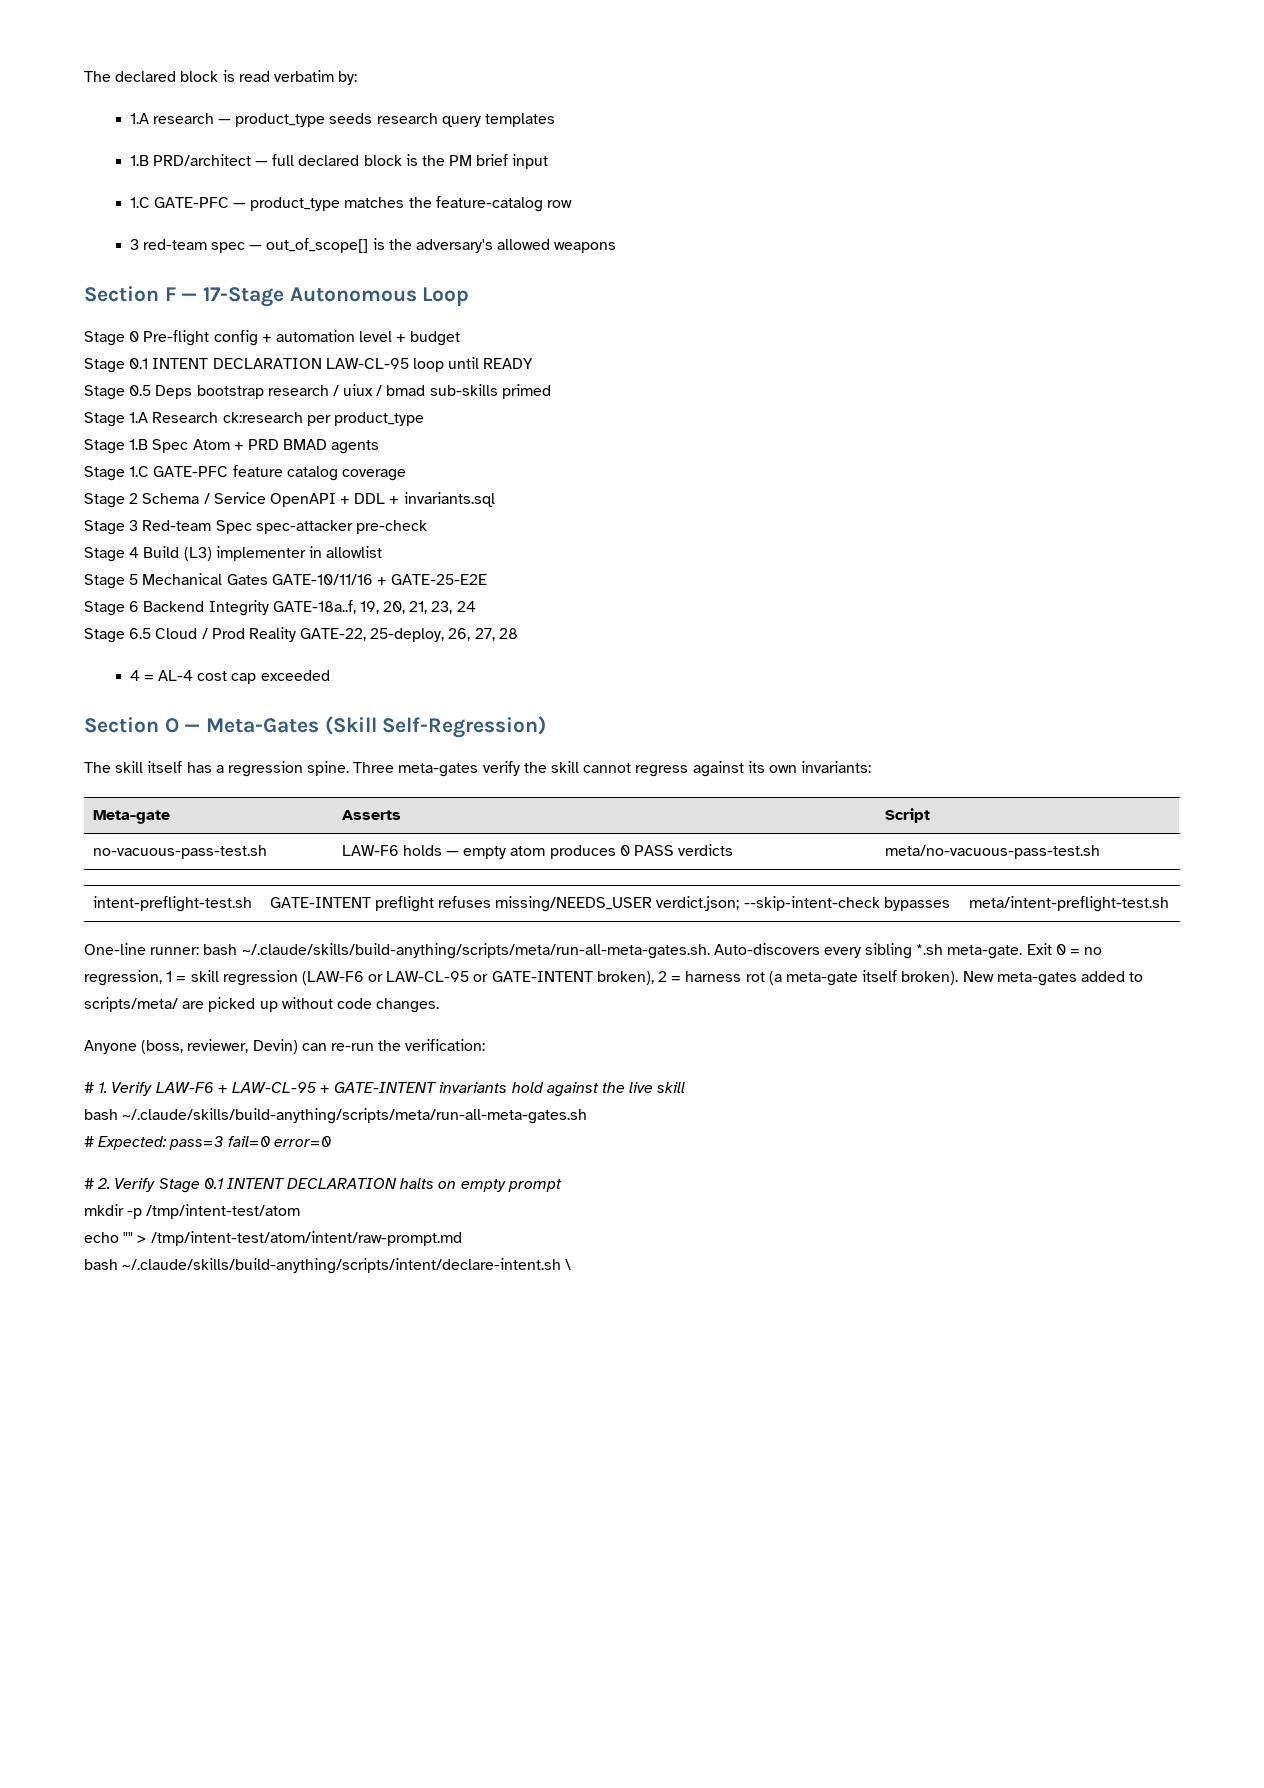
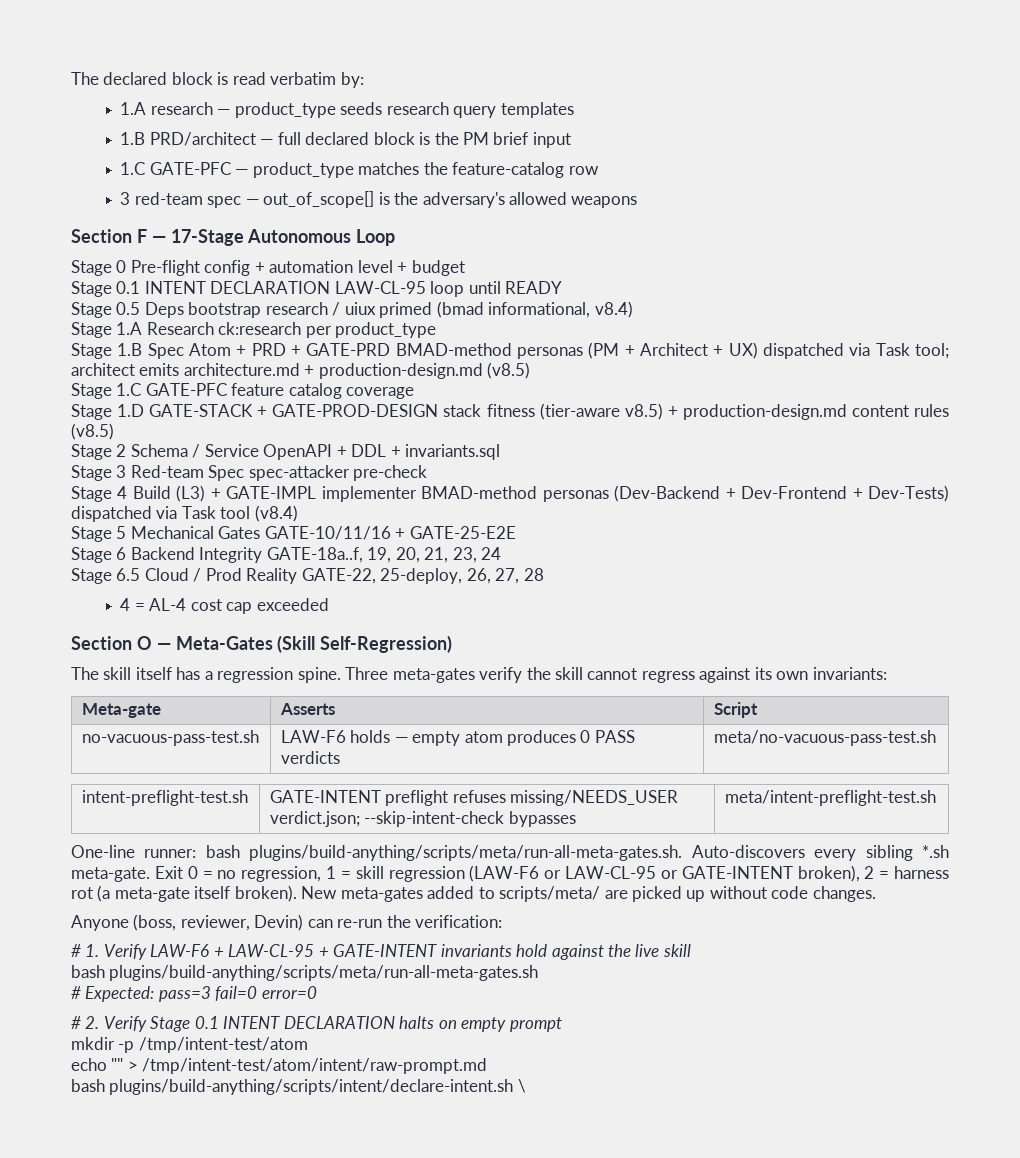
[376,384,551,399] / bmad sub-skills primed -> [379,301,633,318] primed (bmad informational, v8.4)
[283,439,380,454] BMAD agents -> [291,342,950,359] [71,362,531,379] + GATE-PRD BMAD-method personas (PM + Architect + UX) dispatched via Task tool; architect emits architecture.md + production-design.md (v8.5)
(406, 475) none -> [71,403,950,420] [71,423,114,440] // Stage 1.D GATE-STACK + GATE-PROD-DESIGN stack fitness (tier-aware v8.5) + production-design.md content rules (v8.5)
[215,546,383,561] implementer in allowlist -> [210,485,949,502] [71,505,298,522] + GATE-IMPL implementer BMAD-method personas (Dev-Backend + Dev-Frontend + Dev-Tests) dispatched via Task tool (v8.4)
[241,943,710,959] ~/.claude/skills/build-anything/scripts/meta/run-all-meta-gates.sh. -> [249,845,683,861] plugins/build-anything/scripts/meta/run-all-meta-gates.sh.
[122,1108,588,1124] ~/.claude/skills/build-anything/scripts/meta/run-all-meta-gates.sh -> [109,965,539,981] plugins/build-anything/scripts/meta/run-all-meta-gates.sh
[122,1258,562,1274] ~/.claude/skills/build-anything/scripts/intent/declare-intent.sh -> [109,1079,514,1095] plugins/build-anything/scripts/intent/declare-intent.sh

